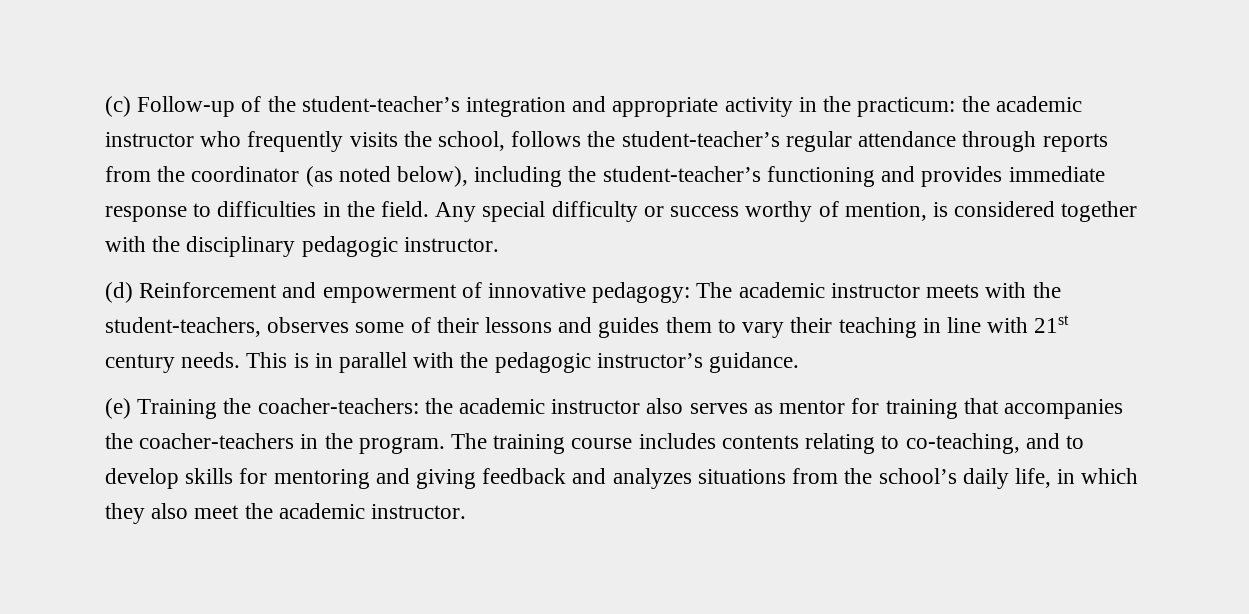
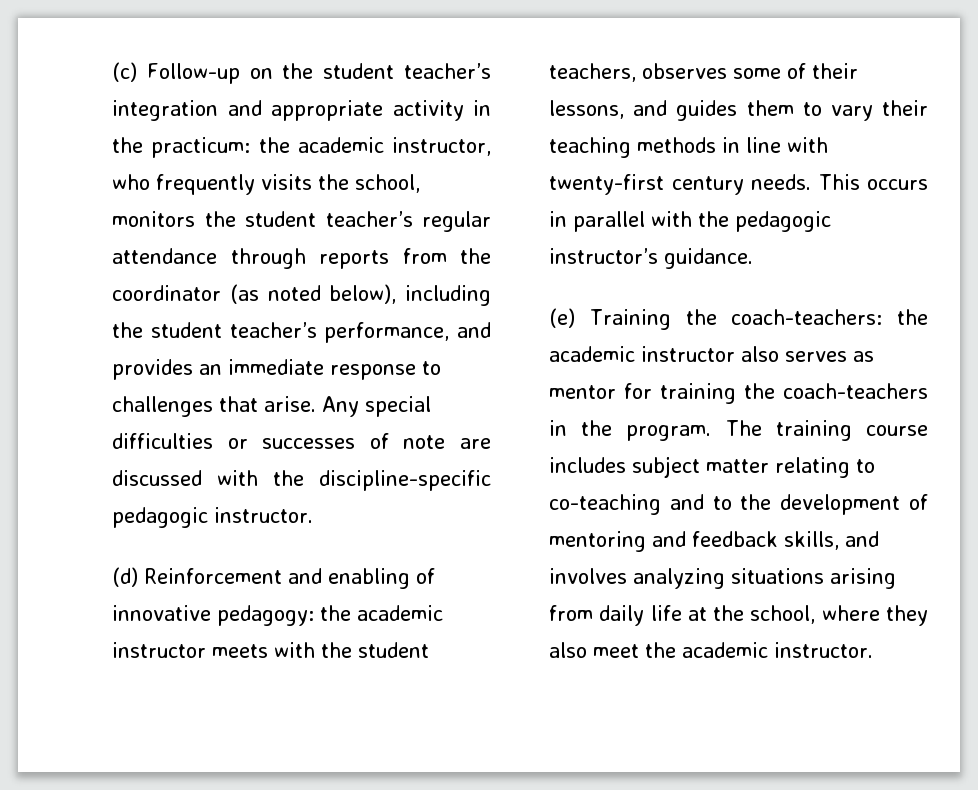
[241,96,460,112] of the student-teacher’s -> [249,63,491,79] on the student teacher’s
[105,132,194,147] instructor -> [392,137,491,156] instructor,
[511,131,780,147] follows the student-teacher’s -> [112,211,413,227] monitors the student teacher’s
[602,166,875,187] student-teacher’s functioning -> [150,322,450,343] student teacher’s performance,
(1003, 176) none -> [199,364,222,375] an
[217,201,1138,222] [105,236,296,257] difficulties in the field. Any special difficulty or success worthy of mention, is considered together with the disciplinary -> [112,396,431,417] [112,433,492,449] [112,470,491,491] challenges that arise. Any special difficulties or successes of note are discussed with the discipline-specific
[322,284,457,303] empowerment -> [328,568,410,589] enabling
[696,282,733,298] The -> [320,605,351,621] the
[105,317,261,337] student-teachers, -> [358,642,429,658] [549,63,636,82] student teachers,
[485,317,553,333] lessons -> [549,100,624,119] lessons,
(917, 327) none -> [637,137,716,153] methods
[1034,315,1070,333] 21st -> [549,174,664,195] twenty-first
[293,353,309,368] is -> [867,179,928,190] occurs
[257,398,419,414] coacher-teachers: -> [731,309,883,325] coach-teachers:
[963,398,1123,419] [105,433,295,449] that accompanies the coacher-teachers -> [744,383,928,399] the coach-teachers
[721,435,799,449] contents -> [632,456,769,478] subject matter
[905,433,1020,454] co-teaching, -> [549,494,661,515] co-teaching
[105,468,1139,489] develop skills for mentoring and giving feedback and analyzes situations from the school’s daily life, in which -> [740,494,928,515] [549,531,879,552] [549,568,896,589] [549,605,880,626] the development of mentoring and feedback skills, and involves analyzing situations arising from daily life at the school, where

